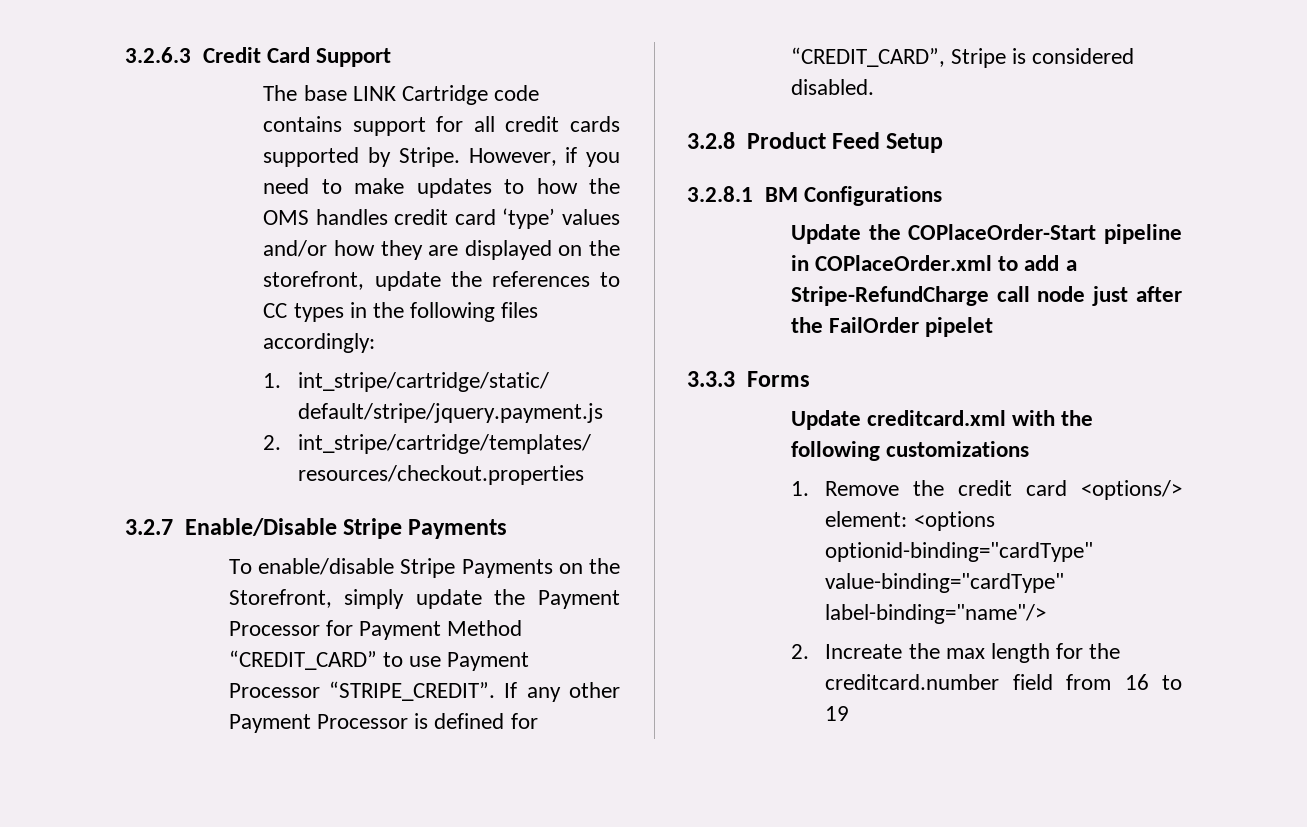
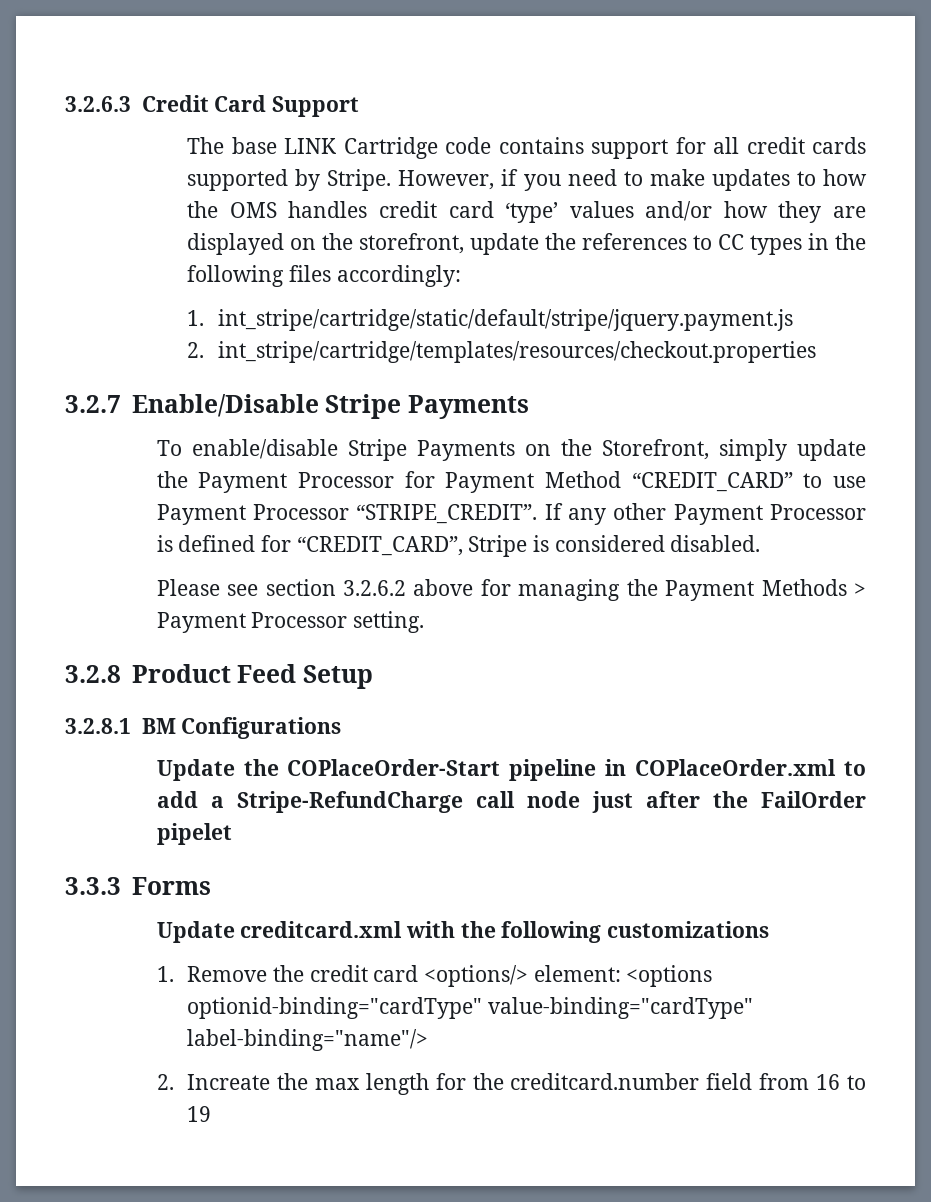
(874, 87) none -> [156,579,866,601] [156,611,424,633] // Please see section 3.2.6.2 above for managing the Payment Methods > Payment Processor setting.

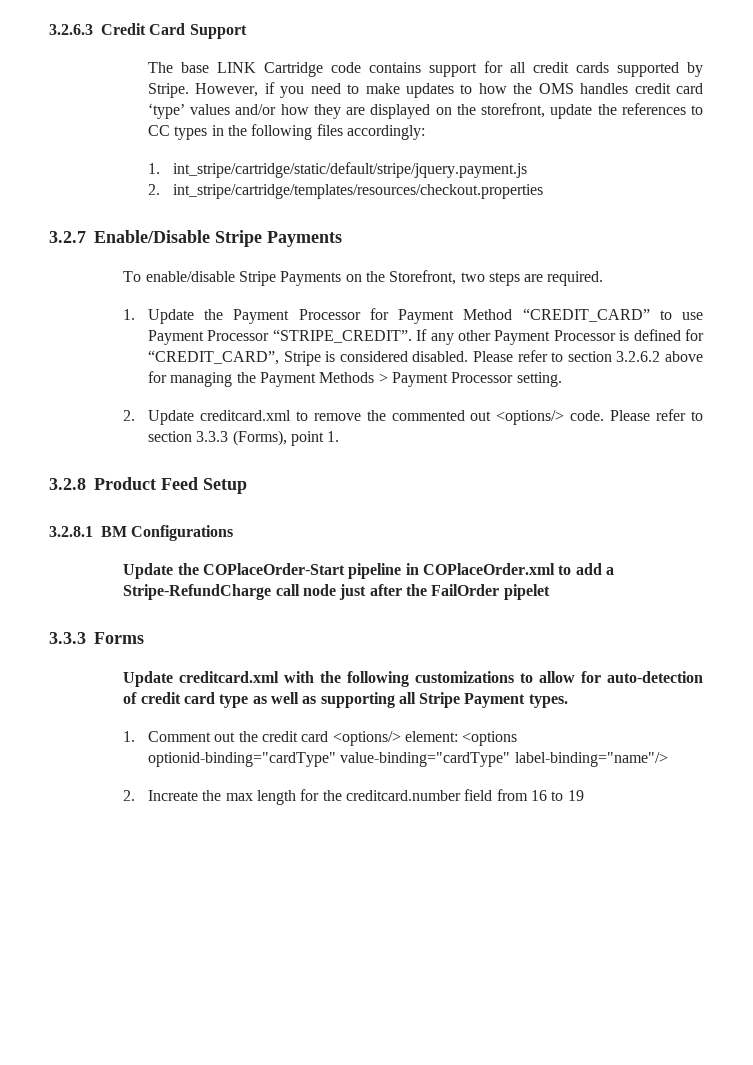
[718,439,866,461] simply update -> [460,271,604,286] [123,309,195,324] two steps are required. // 1. Update
[156,579,259,596] // Please see -> [473,350,564,362] Please refer to
(424, 622) none -> [123,409,703,425] [148,430,340,446] // 2. Update creditcard.xml to remove the commented out <options/> code. Please refer to section 3.3.3 (Forms), point 1.
[156,966,268,982] // 1. Remove -> [520,671,703,683] [123,692,568,708] [123,731,236,742] to allow for auto-detection of credit card type as well as supporting all Stripe Payment types. // 1. Comment out

